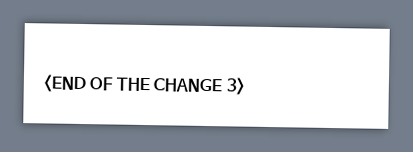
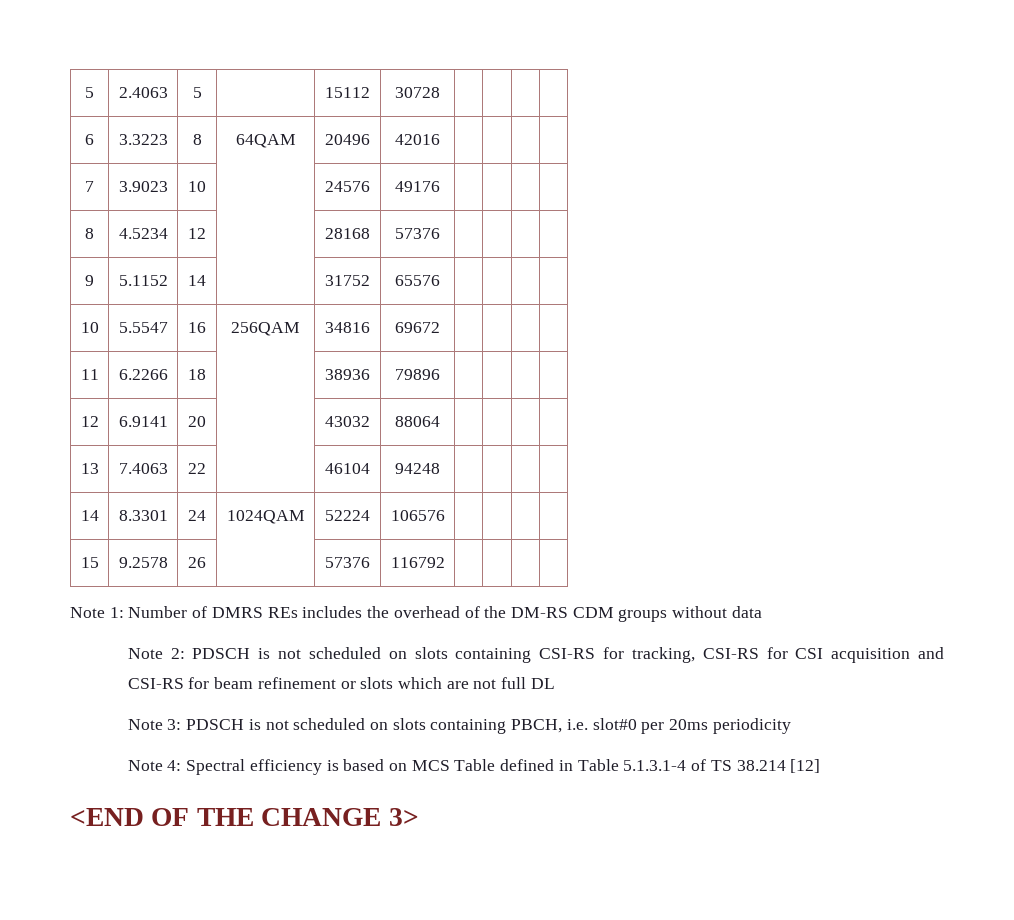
(43, 83) none -> [85,87,94,98] [118,87,168,98] [192,87,202,98] [325,87,370,98] [395,87,440,98] [85,134,94,145] [118,134,168,145] [192,134,202,145] [235,134,296,148] [325,134,370,145] [395,134,440,145] [85,181,94,192] [118,181,168,192] [188,181,206,192] [325,181,370,192] [395,181,440,192] [85,228,94,239] [118,228,168,239] [188,228,206,239] [325,228,370,239] [395,228,440,239] [85,275,94,286] [118,275,168,286] [188,275,206,286] [325,275,370,286] [395,275,440,286] [80,322,99,333] [118,322,168,333] [188,322,206,333] [231,322,300,336] [325,322,370,333] [395,322,440,333] [80,369,99,380] [118,369,168,380] [188,369,206,380] [325,369,370,380] [395,369,440,380] [80,416,99,427] [118,416,168,427] [188,416,206,427] [325,416,370,427] [395,416,440,427] [80,463,99,474] [118,463,168,474] [188,463,206,474] [325,463,370,474] [395,463,440,474] [80,510,99,521] [118,510,168,521] [188,510,206,521] [226,510,305,524] [325,510,370,521] [390,510,445,521] [80,557,99,568] [118,557,168,568] [188,557,206,568] [325,557,370,568] [390,557,445,568] [70,606,762,622] [127,647,944,663] [127,677,555,689] [127,718,791,734] [127,759,821,775] 5 | 2.4063 | 5 | | 15112 | 30728 | | | | // 6 | 3.3223 | 8 | 64QAM | 20496 | 42016 | | | | // 7 | 3.9023 | 10 | | 24576 | 49176 | | | | // 8 | 4.5234 | 12 | | 28168 | 57376 | | | | // 9 | 5.1152 | 14 | | 31752 | 65576 | | | | // 10 | 5.5547 | 16 | 256QAM | 34816 | 69672 | | | | // 11 | 6.2266 | 18 | | 38936 | 79896 | | | | // 12 | 6.9141 | 20 | | 43032 | 88064 | | | | // 13 | 7.4063 | 22 | | 46104 | 94248 | | | | // 14 | 8.3301 | 24 | 1024QAM | 52224 | 106576 | | | | // 15 | 9.2578 | 26 | | 57376 | 116792 | | | | // Note 1: Number of DMRS REs includes the overhead of the DM-RS CDM groups without data // Note 2: PDSCH is not scheduled on slots containing CSI-RS for tracking, CSI-RS for CSI acquisition and CSI-RS for beam refinement or slots which are not full DL // Note 3: PDSCH is not scheduled on slots containing PBCH, i.e. slot#0 per 20ms periodicity // Note 4: Spectral efficiency is based on MCS Table defined in Table 5.1.3.1-4 of TS 38.214 [12] //

